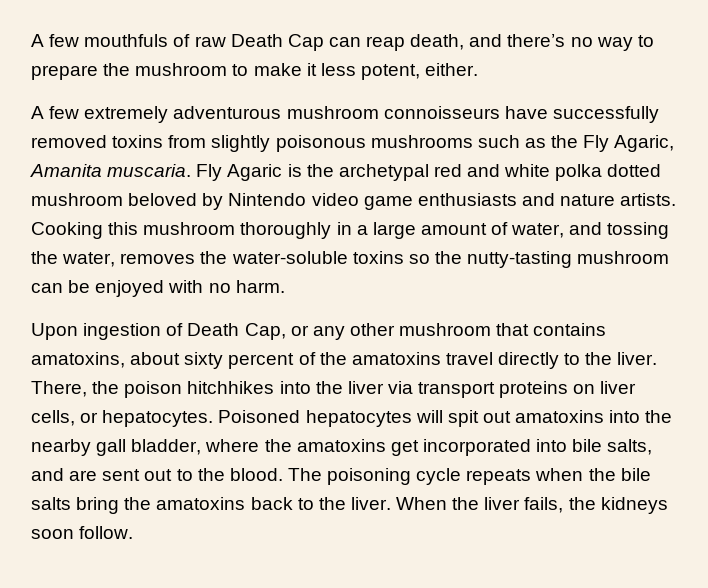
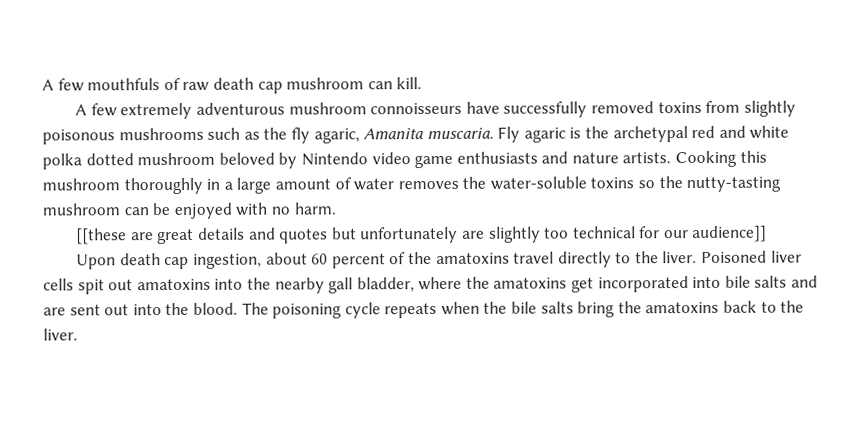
[230,34,654,51] [31,63,479,80] Death Cap can reap death, and there’s no way to prepare the mushroom to make it less potent, either. -> [212,77,423,94] death cap mushroom can kill.
[583,135,675,152] Fly Agaric, -> [290,127,360,144] fly agaric,
[227,164,283,181] Agaric -> [523,127,566,143] agaric
[511,222,670,239] [31,251,116,267] water, and tossing the water, -> [353,178,395,191] water
[31,323,607,340] [31,352,224,369] Upon ingestion of Death Cap, or any other mushroom that contains amatoxins, about sixty -> [76,225,768,245] [76,252,329,270] [[these are great details and quotes but unfortunately are slightly too technical for our audience]] // Upon death cap ingestion, about 60
[31,381,637,398] [31,410,443,427] There, the poison hitchhikes into the liver via transport proteins on liver cells, or hepatocytes. Poisoned hepatocytes will -> [701,250,802,263] [43,278,74,291] Poisoned liver cells
[607,439,653,455] salts, -> [754,275,788,288] salts
[176,469,193,481] to -> [132,304,162,316] into
[396,497,668,514] [31,526,134,539] When the liver fails, the kidneys soon follow. -> (78, 334) none

